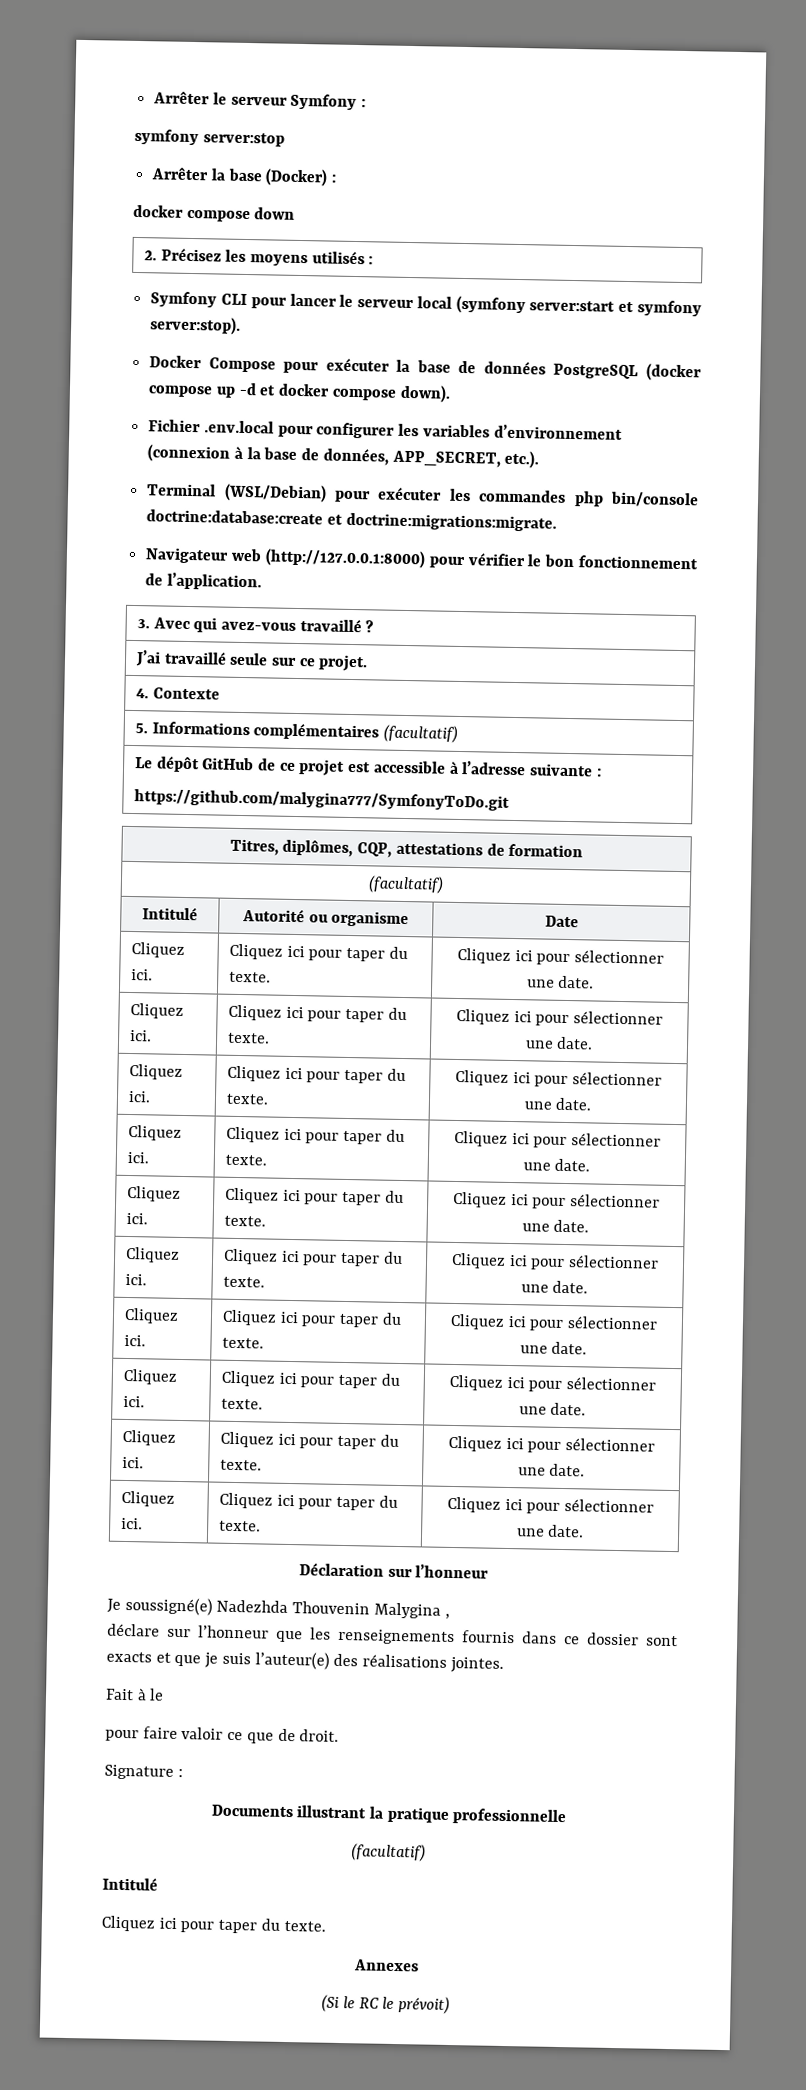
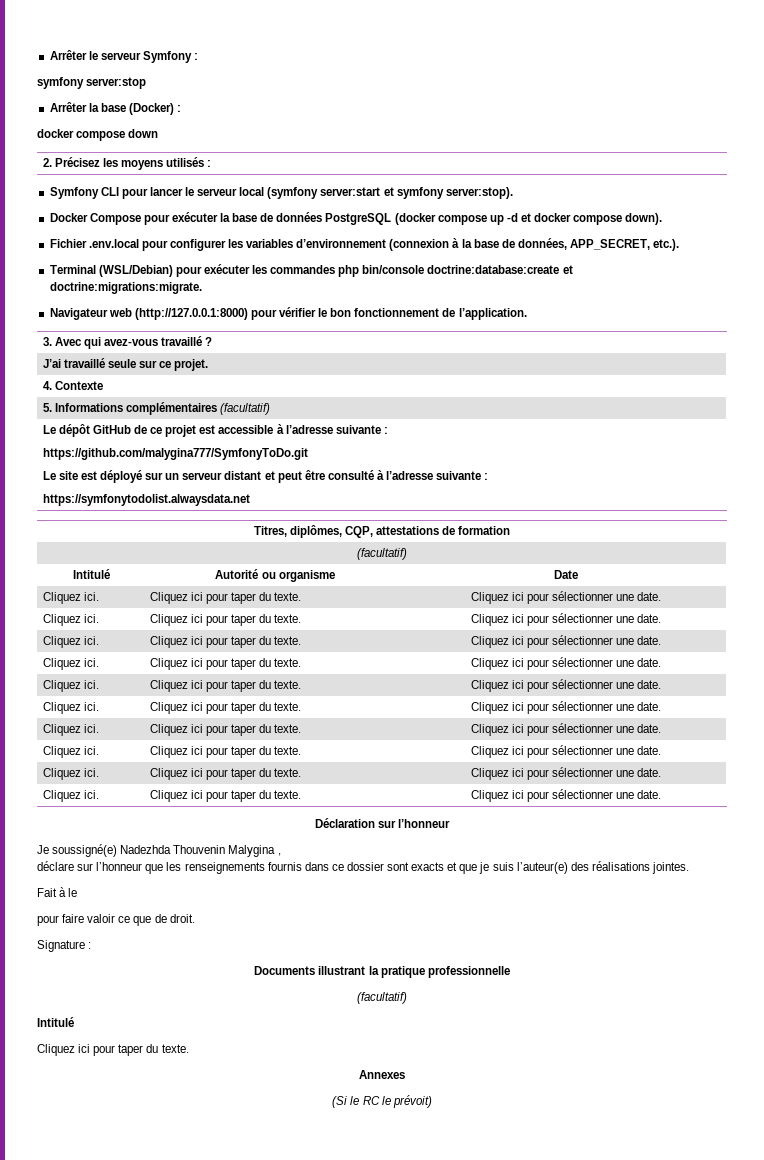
(510, 800) none -> [42,470,489,483] [42,494,250,506] // Le site est déployé sur un serveur distant et peut être consulté à l’adresse suivante : // https://symfonytodolist.alwaysdata.net

